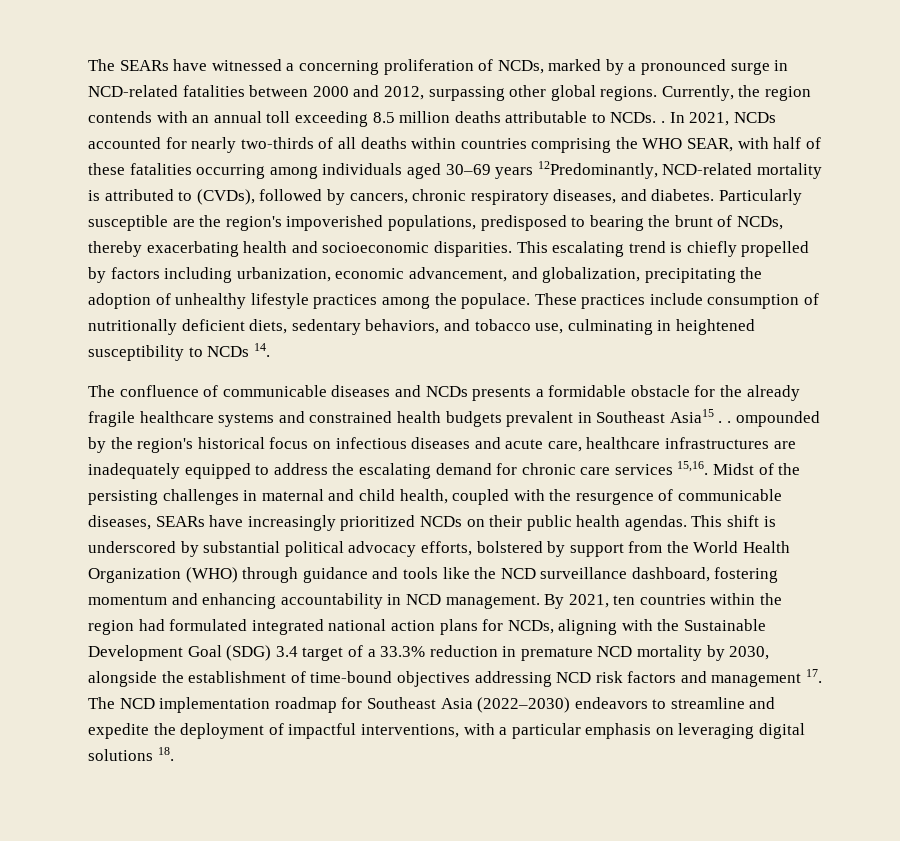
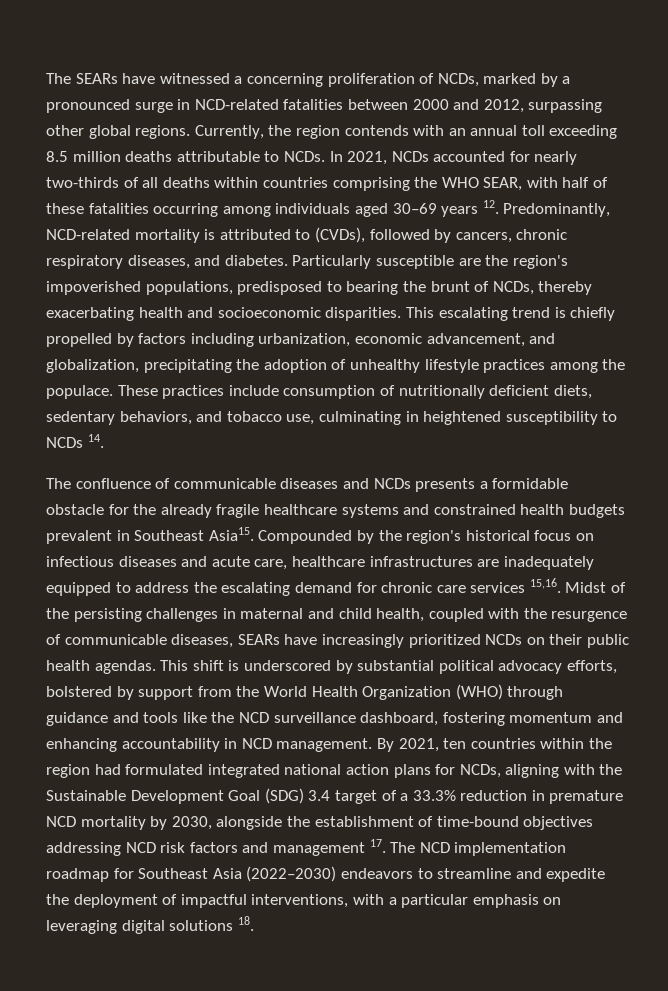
[661,121,666,123] . -> (325, 156) none
[537,161,658,179] 12Predominantly, -> [482,200,611,217] 12. Predominantly,
[669,409,820,427] Asia15 . . ompounded -> [208,527,353,544] Asia15. Compounded

